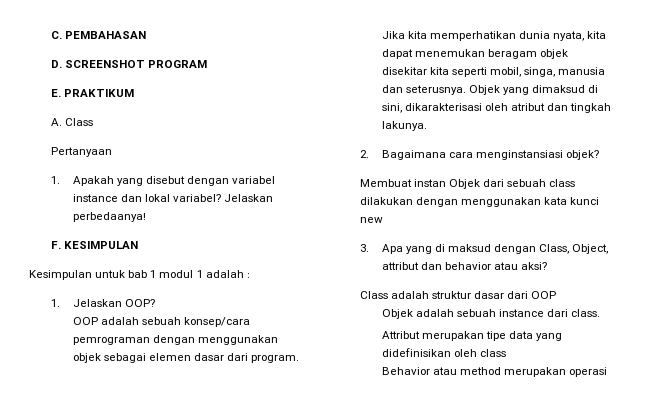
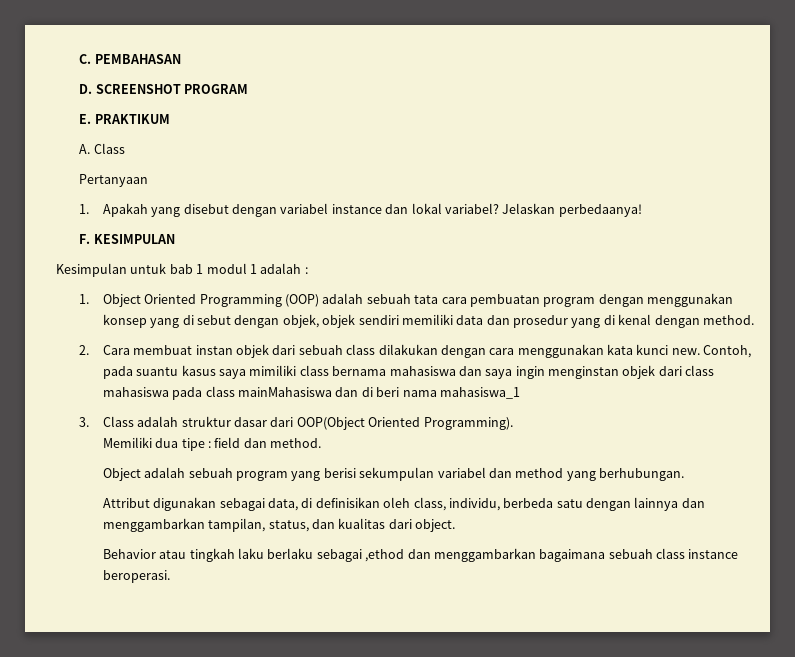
[72,299,155,307] [72,317,251,327] [72,335,278,345] [72,353,300,363] [381,31,607,41] [381,49,569,59] [381,67,606,77] [381,85,599,95] [381,103,612,113] [381,121,427,131] [359,150,600,160] [359,179,481,189] Jelaskan OOP? // OOP adalah sebuah konsep/cara pemrograman dengan menggunakan objek sebagai elemen dasar dari program. Jika kita memperhatikan dunia nyata, kita dapat menemukan beragam objek disekitar kita seperti mobil, singa, manusia dan seterusnya. Objek yang dimaksud di sini, dikarakterisasi oleh atribut dan tingkah lakunya. // 2. Bagaimana cara menginstansiasi objek? // Membuat instan Objek -> [102,293,734,307] [102,314,754,328] [79,344,270,358] Object Oriented Programming (OOP) adalah sebuah tata cara pembuatan program dengan menggunakan konsep yang di sebut dengan objek, objek sendiri memiliki data dan prosedur yang di kenal dengan method. // 2. Cara membuat instan objek
(458, 202) none -> [489,348,515,355] cara
[359,217,383,223] [359,244,609,254] [381,262,548,270] new // 3. Apa yang di maksud dengan Class, Object, attribut dan behavior atau aksi? // -> [671,345,752,358] [102,365,715,379] [102,386,520,400] [79,417,90,427] new. Contoh, pada suantu kasus saya mimiliki class bernama mahasiswa dan saya ingin menginstan objek dari class mahasiswa pada class mainMahasiswa dan di beri nama mahasiswa_1 // 3.
[531,291,557,299] [381,309,601,319] [381,331,563,341] [381,348,506,357] [381,367,608,377] OOP // Objek adalah sebuah instance dari class. // Attribut merupakan tipe data yang didefinisikan oleh class // Behavior atau method merupakan operasi -> [296,417,513,430] [102,437,322,451] [102,467,685,481] [102,497,705,511] [102,518,456,532] [102,548,739,562] [102,570,170,583] OOP(Object Oriented Programming). // Memiliki dua tipe : field dan method. // Object adalah sebuah program yang berisi sekumpulan variabel dan method yang berhubungan. // Attribut digunakan sebagai data, di definisikan oleh class, individu, berbeda satu dengan lainnya dan menggambarkan tampilan, status, dan kualitas dari object. // Behavior atau tingkah laku berlaku sebagai ,ethod dan menggambarkan bagaimana sebuah class instance beroperasi.

